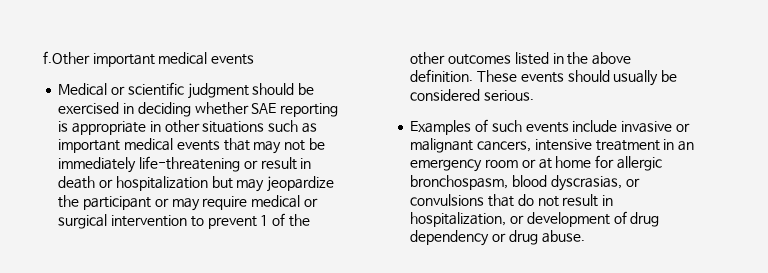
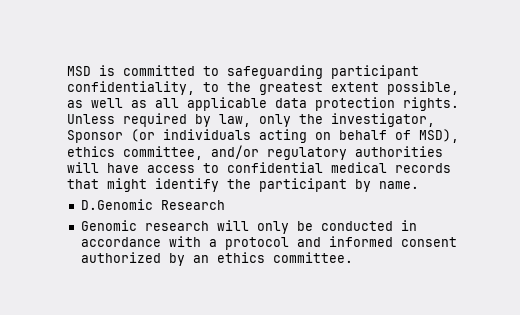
[42,51,255,67] [58,82,315,99] [58,102,339,117] [58,120,317,135] [58,138,325,154] [58,156,312,173] [58,176,335,192] [58,195,318,211] [58,213,310,229] [410,52,632,65] [410,69,678,86] [410,89,534,101] [410,119,690,135] [410,138,695,153] [410,155,662,172] [410,175,640,191] [410,194,614,207] [410,211,660,227] [410,230,585,246] f.Other important medical events // Medical or scientific judgment should be exercised in deciding whether SAE reporting is appropriate in other situations such as important medical events that may not be immediately life-threatening or result in death or hospitalization but may jeopardize the participant or may require medical or surgical intervention to prevent 1 of the other outcomes listed in the above definition. These events should usually be considered serious. // Examples of such events include invasive or malignant cancers, intensive treatment in an emergency room or at home for allergic bronchospasm, blood dyscrasias, or convulsions that do not result in hospitalization, or development of drug dependency or drug abuse. -> [66,65,419,79] [66,81,459,95] [66,97,459,111] [66,113,435,127] [66,129,459,143] [66,145,443,160] [66,162,451,173] [66,178,419,192] [81,199,226,210] [81,220,418,234] [81,236,458,250] [81,252,354,266] MSD is committed to safeguarding participant confidentiality, to the greatest extent possible, as well as all applicable data protection rights. Unless required by law, only the investigator, Sponsor (or individuals acting on behalf of MSD), ethics committee, and/or regulatory authorities will have access to confidential medical records that might identify the participant by name. // D.Genomic Research // Genomic research will only be conducted in accordance with a protocol and informed consent authorized by an ethics committee.

